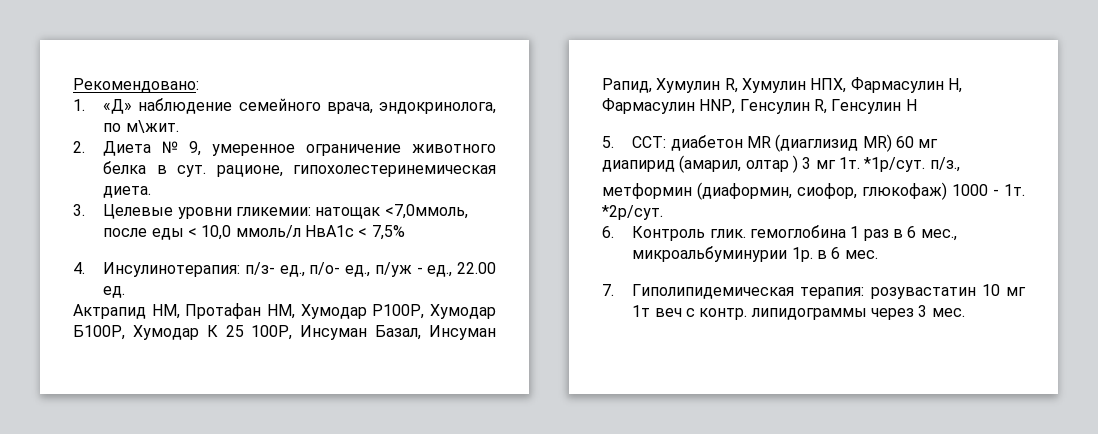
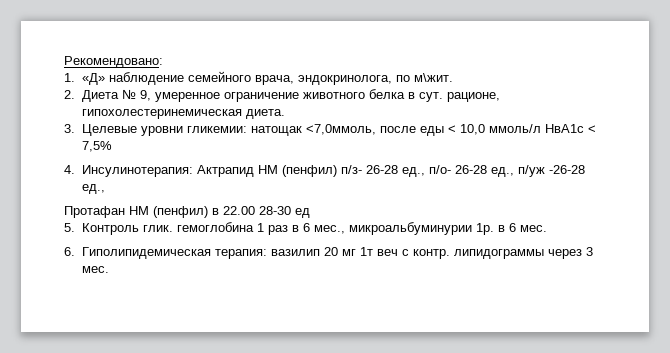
[245,262,276,275] п/з- -> [196,165,398,177] Актрапид НМ (пенфил) п/з- 26-28
(341, 268) none -> [454,165,487,174] 26-28
[416,262,496,277] [103,286,126,298] [73,303,497,319] [73,325,496,340] [602,77,962,93] [602,98,917,114] [602,134,939,152] [602,155,960,173] [602,182,1025,200] [602,205,663,220] [602,226,614,238] - ед., 22.00 ед. // Актрапид НМ, Протафан НМ, Хумодар Р100Р, Хумодар Б100Р, Хумодар К 25 100Р, Инсуман Базал, Инсуман Рапид, Хумулин R, Хумулин НПХ, Фармасулин Н, Фармасулин НNР, Генсулин R, Генсулин Н // 5. ССТ: диабетон МR (диаглизид МR) 60 мг // диапирид (амарил, олтар ) 3 мг 1т. *1р/сут. п/з., // метформин (диаформин, сиофор, глюкофаж) 1000 - 1т. *2р/сут. // 6. -> [548,165,585,174] [81,184,105,194] [64,206,310,218] [64,223,75,232] -26-28 ед., // Протафан НМ (пенфил) в 22.00 28-30 ед // 5.
[602,284,614,296] 7. -> [64,247,75,256] 6.
[870,284,1000,299] розувастатин 10 -> [270,247,338,256] вазилип 20

